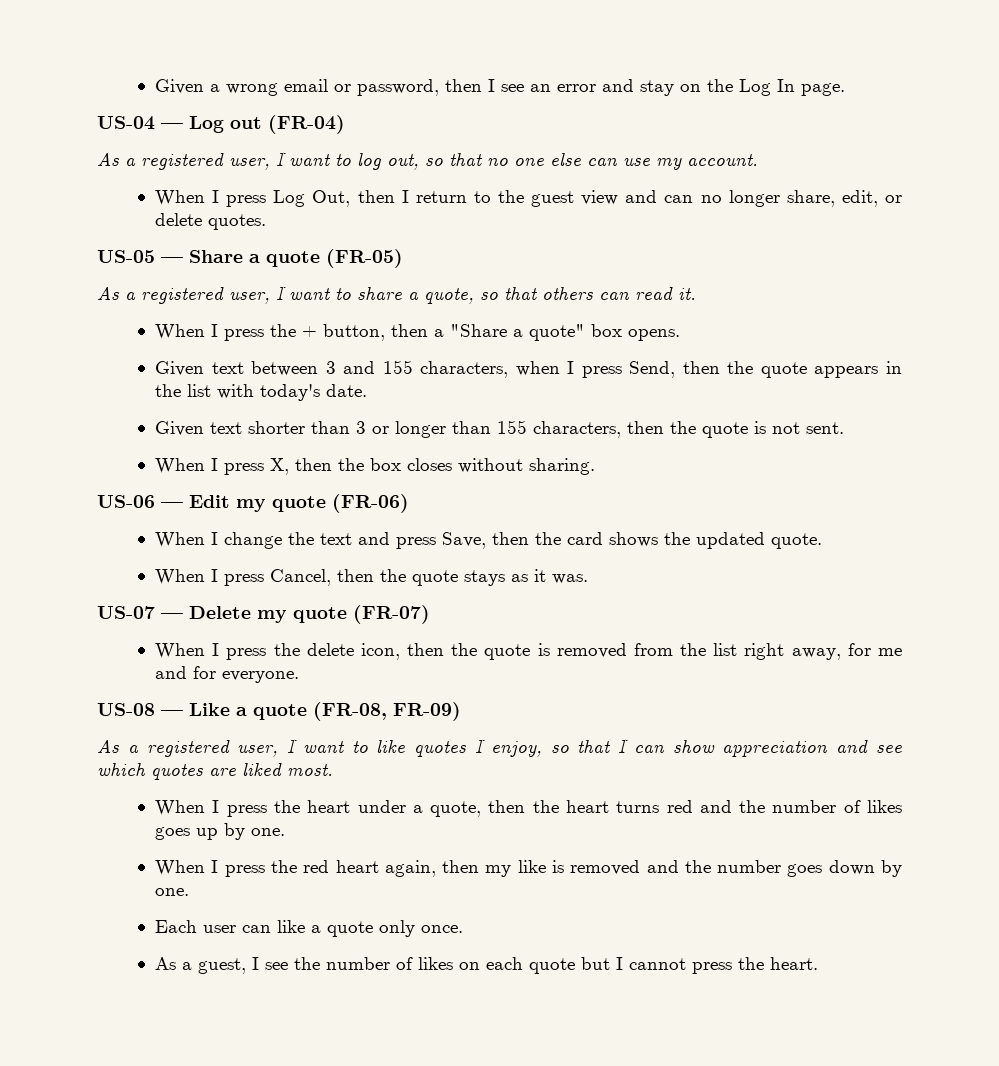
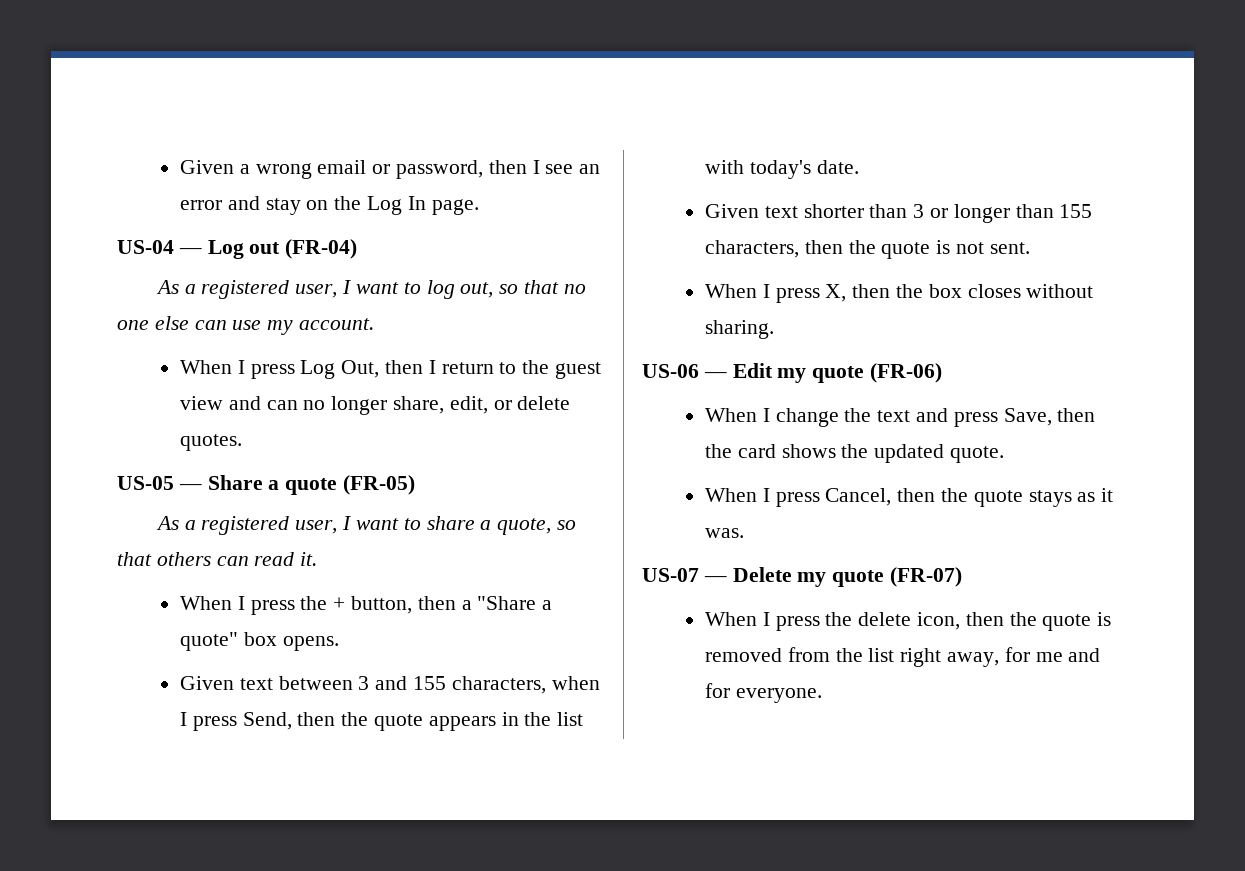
[97,702,461,721] [97,739,903,757] [97,763,333,780] [155,800,902,817] [155,823,286,840] [155,860,902,877] [155,888,190,896] [155,920,464,937] [155,957,819,974] // US-08 — Like a quote (FR-08, FR-09) // As a registered user, I want to like quotes I enjoy, so that I can show appreciation and see which quotes are liked most. // When I press the heart under a quote, then the heart turns red and the number of likes goes up by one. // When I press the red heart again, then my like is removed and the number goes down by one. // Each user can like a quote only once. // As a guest, I see the number of likes on each quote but I cannot press the heart. -> (822, 695) none

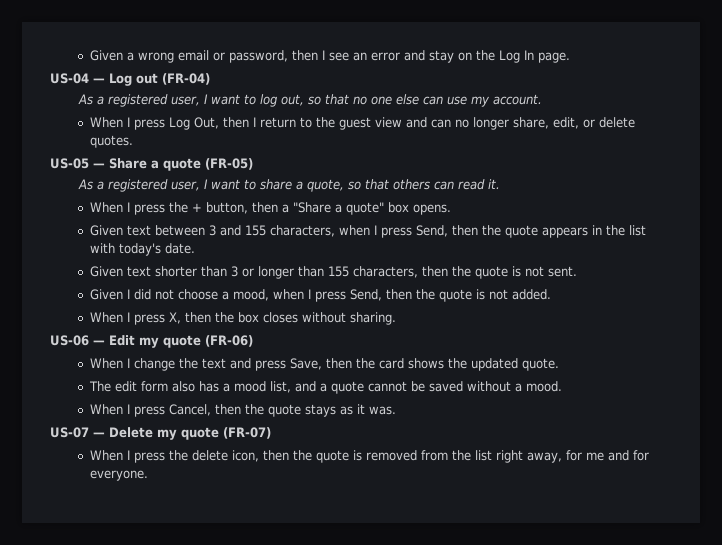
(1030, 248) none -> [90,289,552,302] // Given I did not choose a mood, when I press Send, then the quote is not added.
(1004, 454) none -> [89,381,563,394] // The edit form also has a mood list, and a quote cannot be saved without a mood.

